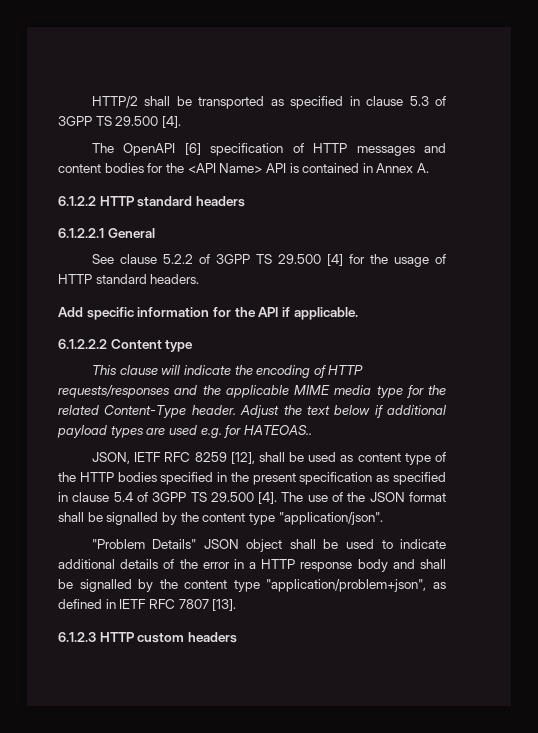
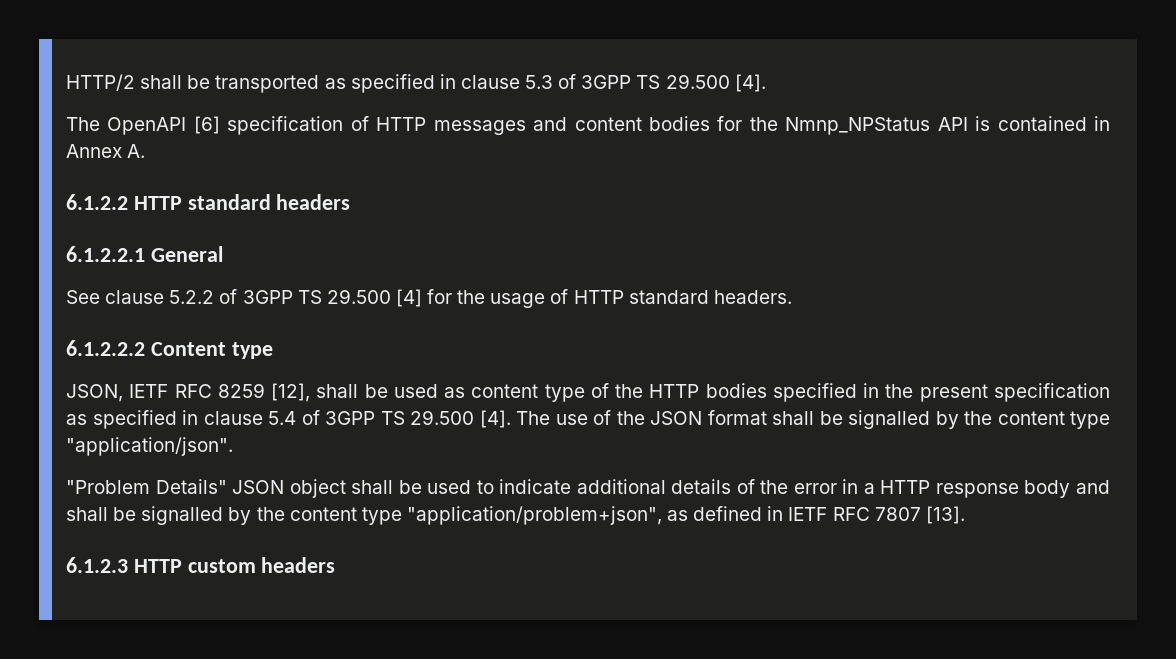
[187,163,263,173] <API Name> -> [785,117,931,135] Nmnp_NPStatus
[58,307,358,320] [58,339,194,352] [91,365,364,378] [58,385,446,398] [58,405,446,418] [57,425,312,438] Add specific information for the API if applicable. // 6.1.2.2.2 Content type // This clause will indicate the encoding of HTTP requests/responses and the applicable MIME media type for the related Content-Type header. Adjust the text below if additional payload types are used e.g. for HATEOAS.. -> [66,340,273,359] 6.1.2.2.2 Content type

